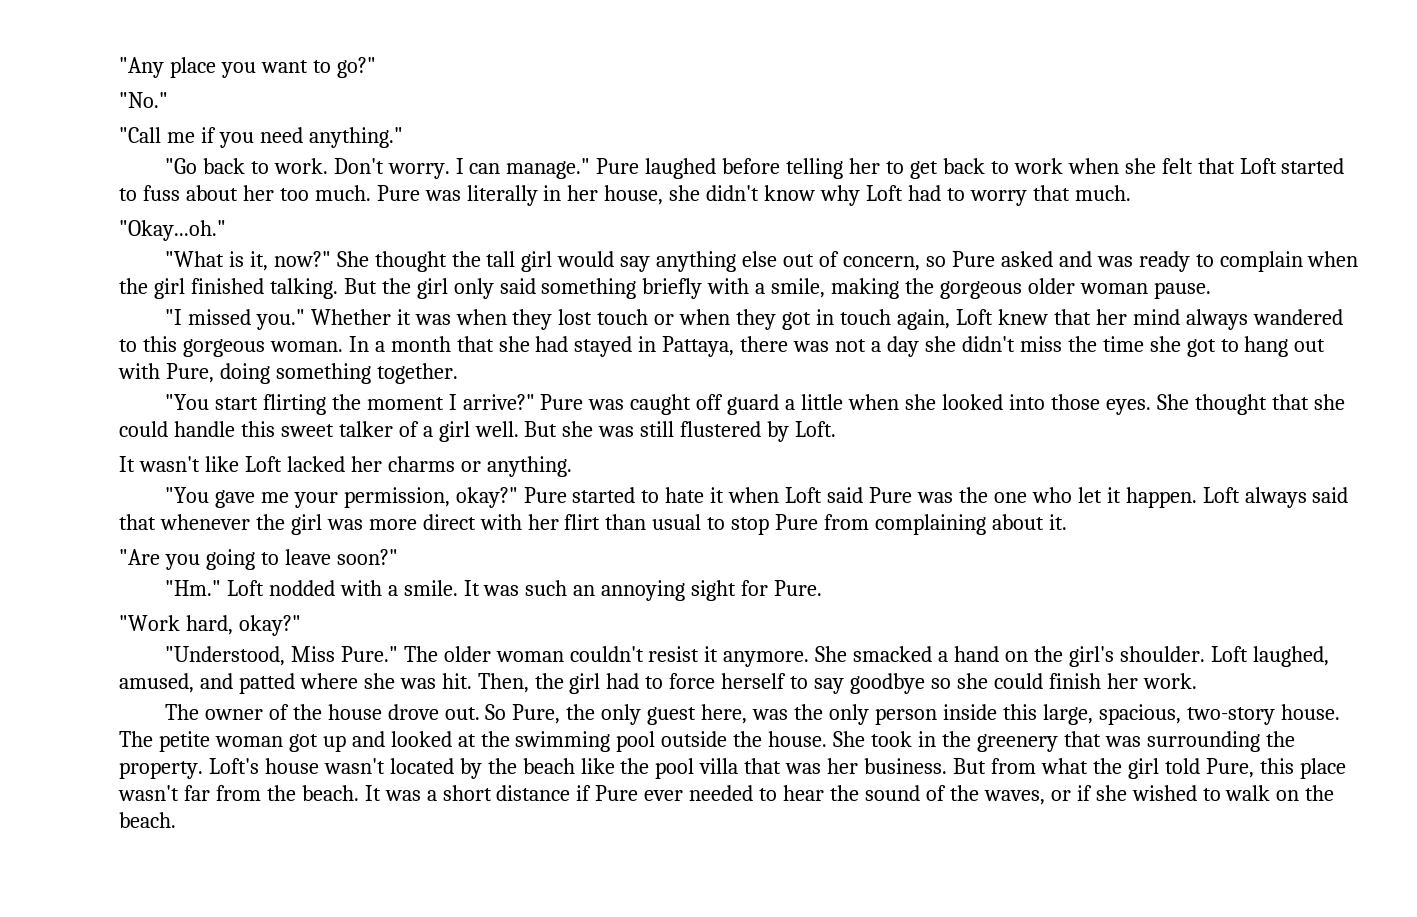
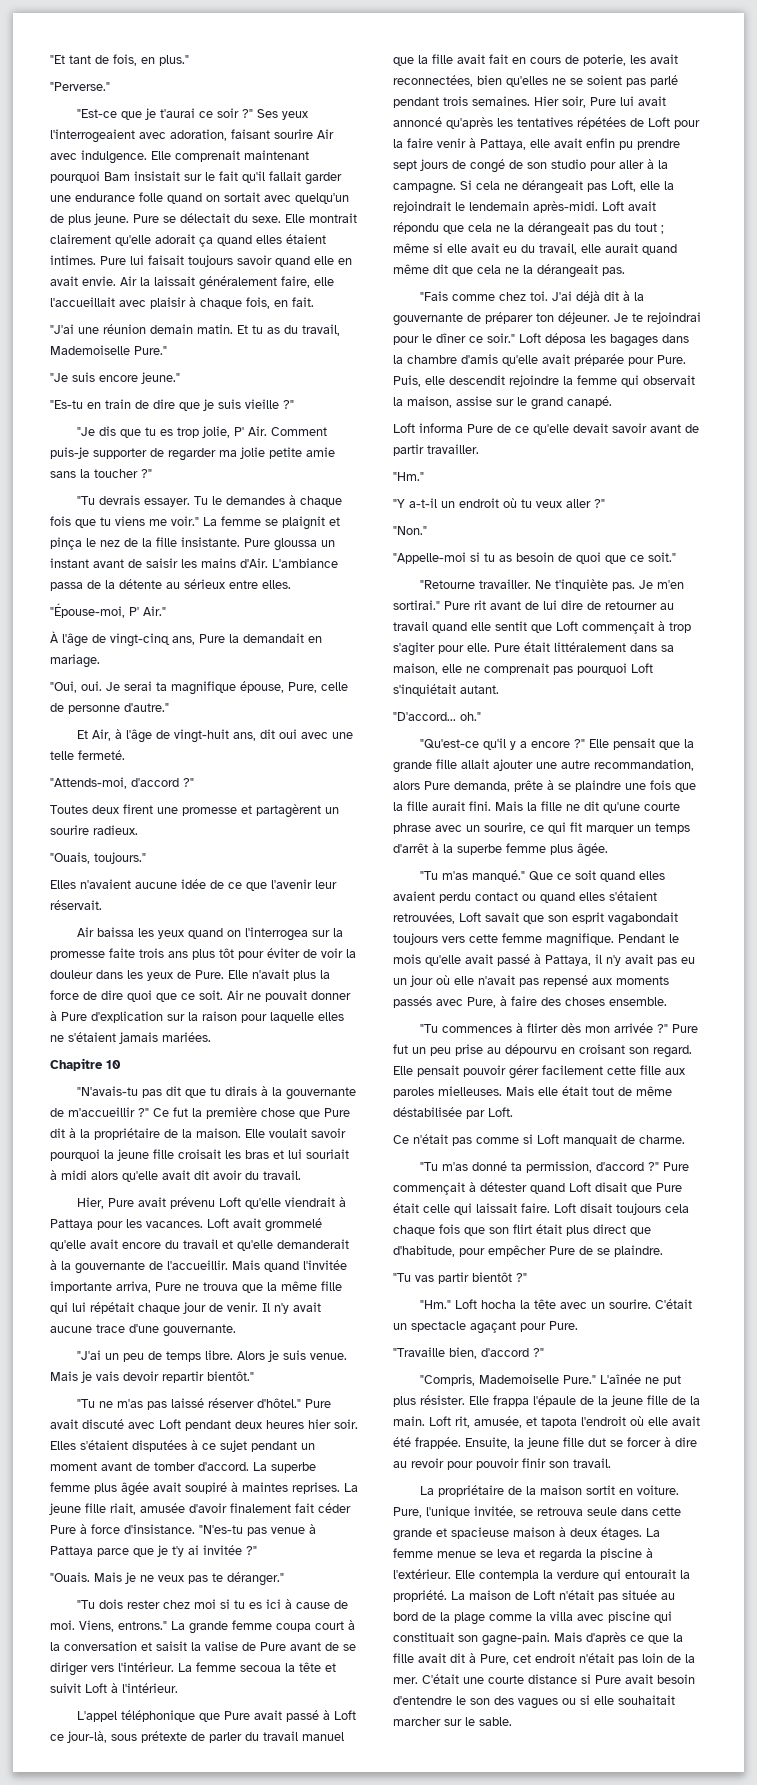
[119,57,376,78] [119,92,168,108] [119,127,403,148] [164,158,1345,179] [119,185,1131,206] [119,220,226,241] [164,251,1359,272] [119,278,1211,299] [164,309,1343,330] [119,336,1326,357] [118,363,458,384] [164,394,1345,415] [119,421,837,442] [119,456,572,477] [164,487,1349,508] [119,514,1067,535] [119,549,398,570] [164,580,823,601] [119,615,301,636] [164,646,1329,667] [119,673,1197,694] [164,704,1340,725] [119,731,1295,752] [119,758,1346,779] [118,785,1335,805] [119,812,176,828] "Any place you want to go?" // "No." // "Call me if you need anything." // "Go back to work. Don't worry. I can manage." Pure laughed before telling her to get back to work when she felt that Loft started to fuss about her too much. Pure was literally in her house, she didn't know why Loft had to worry that much. // "Okay...oh." // "What is it, now?" She thought the tall girl would say anything else out of concern, so Pure asked and was ready to complain when the girl finished talking. But the girl only said something briefly with a smile, making the gorgeous older woman pause. // "I missed you." Whether it was when they lost touch or when they got in touch again, Loft knew that her mind always wandered to this gorgeous woman. In a month that she had stayed in Pattaya, there was not a day she didn't miss the time she got to hang out with Pure, doing something together. // "You start flirting the moment I arrive?" Pure was caught off guard a little when she looked into those eyes. She thought that she could handle this sweet talker of a girl well. But she was still flustered by Loft. // It wasn't like Loft lacked her charms or anything. // "You gave me your permission, okay?" Pure started to hate it when Loft said Pure was the one who let it happen. Loft always said that whenever the girl was more direct with her flirt than usual to stop Pure from complaining about it. // "Are you going to leave soon?" // "Hm." Loft nodded with a smile. It was such an annoying sight for Pure. // "Work hard, okay?" // "Understood, Miss Pure." The older woman couldn't resist it anymore. She smacked a hand on the girl's shoulder. Loft laughed, amused, and patted where she was hit. Then, the girl had to force herself to say goodbye so she could finish her work. // The owner of the house drove out. So Pure, the only guest here, was the only person inside this large, spacious, two-story house. The petite woman got up and looked at the swimming pool outside the house. She took in the greenery that was surrounding the property. Loft's house wasn't located by the beach like the pool villa that was her business. But from what the girl told Pure, this place wasn't far from the beach. It was a short distance if Pure ever needed to hear the sound of the waves, or if she wished to walk on the beach. -> [50,54,189,66] [50,82,110,91] [76,108,308,120] [50,129,334,143] [50,150,309,164] [50,171,342,185] [50,192,349,204] [50,213,357,225] [50,234,326,247] [50,255,352,267] [50,276,334,290] [50,297,314,309] [50,324,340,336] [50,345,167,355] [50,372,180,384] [50,399,294,411] [76,426,327,438] [50,447,335,461] [50,469,152,478] [76,495,342,507] [50,516,340,530] [50,537,335,551] [50,558,338,568] [50,579,291,591] [50,603,166,618] [50,631,322,647] [50,654,100,668] [50,681,348,695] [50,703,169,714] [76,729,353,743] [50,750,125,760] [50,777,194,789] [50,804,339,818] [50,825,138,835] [50,852,146,864] [50,879,337,891] [50,900,102,910] [76,927,343,941] [50,948,356,960] [50,969,330,981] [50,990,351,1002] [50,1011,344,1023] [50,1032,211,1044] [50,1058,121,1071] [76,1086,356,1100] [50,1107,350,1119] [50,1128,346,1140] [50,1149,349,1161] [50,1170,301,1182] [76,1197,346,1209] [50,1218,322,1232] [50,1239,349,1251] [50,1260,347,1274] [50,1281,342,1293] [50,1302,321,1314] [50,1324,236,1337] [76,1350,347,1362] [50,1371,254,1383] [76,1398,331,1410] [50,1419,358,1431] [50,1440,315,1452] [50,1462,316,1473] [50,1482,358,1496] [49,1503,351,1515] [50,1524,316,1536] [50,1545,257,1557] [50,1572,284,1586] [76,1599,348,1609] [50,1620,355,1634] [50,1641,356,1651] [50,1662,336,1676] [50,1683,178,1693] [76,1710,356,1722] [50,1731,344,1743] [393,54,678,66] [393,75,678,87] [393,96,666,108] [393,117,700,129] [393,138,680,150] [393,159,668,173] [393,180,674,194] [393,201,656,213] [393,222,664,236] [393,243,677,255] [393,264,625,278] [419,291,644,303] [393,312,701,326] [393,333,689,347] [393,354,686,366] [393,375,695,387] [393,396,612,410] [393,423,699,435] [393,444,479,456] [393,472,424,481] [393,498,605,508] [393,526,427,535] [393,552,676,564] [419,579,684,591] [393,600,674,610] [393,621,691,634] [393,642,674,656] [393,663,653,675] [393,684,499,696] [393,712,481,721] [419,738,694,750] [393,759,694,773] [393,780,696,792] [393,801,680,813] [393,822,690,834] [393,843,608,857] [419,870,665,882] [393,891,657,903] [393,912,678,926] [393,933,679,947] [393,954,695,966] [393,975,669,987] [393,996,667,1008] [419,1023,698,1033] [393,1044,692,1058] [393,1065,685,1079] [393,1086,672,1098] [393,1107,513,1119] [393,1134,685,1146] [419,1161,689,1173] [393,1182,682,1195] [393,1203,689,1215] [393,1224,651,1236] [393,1245,663,1257] [393,1272,527,1284] [419,1299,692,1309] [393,1321,578,1334] [393,1347,544,1359] [419,1374,681,1386] [393,1395,700,1407] [393,1416,700,1428] [393,1437,697,1449] [393,1458,611,1470] [419,1485,679,1497] [393,1506,681,1518] [393,1527,660,1541] [393,1548,653,1562] [393,1569,690,1581] [393,1590,675,1602] [393,1611,672,1625] [393,1632,683,1646] [393,1653,695,1665] [393,1674,695,1684] [393,1695,675,1709] [393,1717,512,1726] "Et tant de fois, en plus." // "Perverse." // "Est-ce que je t'aurai ce soir ?" Ses yeux l'interrogeaient avec adoration, faisant sourire Air avec indulgence. Elle comprenait maintenant pourquoi Bam insistait sur le fait qu'il fallait garder une endurance folle quand on sortait avec quelqu'un de plus jeune. Pure se délectait du sexe. Elle montrait clairement qu'elle adorait ça quand elles étaient intimes. Pure lui faisait toujours savoir quand elle en avait envie. Air la laissait généralement faire, elle l'accueillait avec plaisir à chaque fois, en fait. // "J'ai une réunion demain matin. Et tu as du travail, Mademoiselle Pure." // "Je suis encore jeune." // "Es-tu en train de dire que je suis vieille ?" // "Je dis que tu es trop jolie, P' Air. Comment puis-je supporter de regarder ma jolie petite amie sans la toucher ?" // "Tu devrais essayer. Tu le demandes à chaque fois que tu viens me voir." La femme se plaignit et pinça le nez de la fille insistante. Pure gloussa un instant avant de saisir les mains d'Air. L'ambiance passa de la détente au sérieux entre elles. // "Épouse-moi, P' Air." // À l'âge de vingt-cinq ans, Pure la demandait en mariage. // "Oui, oui. Je serai ta magnifique épouse, Pure, celle de personne d'autre." // Et Air, à l'âge de vingt-huit ans, dit oui avec une telle fermeté. // "Attends-moi, d'accord ?" // Toutes deux firent une promesse et partagèrent un sourire radieux. // "Ouais, toujours." // Elles n'avaient aucune idée de ce que l'avenir leur réservait. // Air baissa les yeux quand on l'interrogea sur la promesse faite trois ans plus tôt pour éviter de voir la douleur dans les yeux de Pure. Elle n'avait plus la force de dire quoi que ce soit. Air ne pouvait donner à Pure d'explication sur la raison pour laquelle elles ne s'étaient jamais mariées. // Chapitre 10 // "N'avais-tu pas dit que tu dirais à la gouvernante de m'accueillir ?" Ce fut la première chose que Pure dit à la propriétaire de la maison. Elle voulait savoir pourquoi la jeune fille croisait les bras et lui souriait à midi alors qu'elle avait dit avoir du travail. // Hier, Pure avait prévenu Loft qu'elle viendrait à Pattaya pour les vacances. Loft avait grommelé qu'elle avait encore du travail et qu'elle demanderait à la gouvernante de l'accueillir. Mais quand l'invitée importante arriva, Pure ne trouva que la même fille qui lui répétait chaque jour de venir. Il n'y avait aucune trace d'une gouvernante. // "J'ai un peu de temps libre. Alors je suis venue. Mais je vais devoir repartir bientôt." // "Tu ne m'as pas laissé réserver d'hôtel." Pure avait discuté avec Loft pendant deux heures hier soir. Elles s'étaient disputées à ce sujet pendant un moment avant de tomber d'accord. La superbe femme plus âgée avait soupiré à maintes reprises. La jeune fille riait, amusée d'avoir finalement fait céder Pure à force d'insistance. "N'es-tu pas venue à Pattaya parce que je t'y ai invitée ?" // "Ouais. Mais je ne veux pas te déranger." // "Tu dois rester chez moi si tu es ici à cause de moi. Viens, entrons." La grande femme coupa court à la conversation et saisit la valise de Pure avant de se diriger vers l'intérieur. La femme secoua la tête et suivit Loft à l'intérieur. // L'appel téléphonique que Pure avait passé à Loft ce jour-là, sous prétexte de parler du travail manuel que la fille avait fait en cours de poterie, les avait reconnectées, bien qu'elles ne se soient pas parlé pendant trois semaines. Hier soir, Pure lui avait annoncé qu'après les tentatives répétées de Loft pour la faire venir à Pattaya, elle avait enfin pu prendre sept jours de congé de son studio pour aller à la campagne. Si cela ne dérangeait pas Loft, elle la rejoindrait le lendemain après-midi. Loft avait répondu que cela ne la dérangeait pas du tout ; même si elle avait eu du travail, elle aurait quand même dit que cela ne la dérangeait pas. // "Fais comme chez toi. J'ai déjà dit à la gouvernante de préparer ton déjeuner. Je te rejoindrai pour le dîner ce soir." Loft déposa les bagages dans la chambre d'amis qu'elle avait préparée pour Pure. Puis, elle descendit rejoindre la femme qui observait la maison, assise sur le grand canapé. // Loft informa Pure de ce qu'elle devait savoir avant de partir travailler. // "Hm." // "Y a-t-il un endroit où tu veux aller ?" // "Non." // "Appelle-moi si tu as besoin de quoi que ce soit." // "Retourne travailler. Ne t'inquiète pas. Je m'en sortirai." Pure rit avant de lui dire de retourner au travail quand elle sentit que Loft commençait à trop s'agiter pour elle. Pure était littéralement dans sa maison, elle ne comprenait pas pourquoi Loft s'inquiétait autant. // "D'accord... oh." // "Qu'est-ce qu'il y a encore ?" Elle pensait que la grande fille allait ajouter une autre recommandation, alors Pure demanda, prête à se plaindre une fois que la fille aurait fini. Mais la fille ne dit qu'une courte phrase avec un sourire, ce qui fit marquer un temps d'arrêt à la superbe femme plus âgée. // "Tu m'as manqué." Que ce soit quand elles avaient perdu contact ou quand elles s'étaient retrouvées, Loft savait que son esprit vagabondait toujours vers cette femme magnifique. Pendant le mois qu'elle avait passé à Pattaya, il n'y avait pas eu un jour où elle n'avait pas repensé aux moments passés avec Pure, à faire des choses ensemble. // "Tu commences à flirter dès mon arrivée ?" Pure fut un peu prise au dépourvu en croisant son regard. Elle pensait pouvoir gérer facilement cette fille aux paroles mielleuses. Mais elle était tout de même déstabilisée par Loft. // Ce n'était pas comme si Loft manquait de charme. // "Tu m'as donné ta permission, d'accord ?" Pure commençait à détester quand Loft disait que Pure était celle qui laissait faire. Loft disait toujours cela chaque fois que son flirt était plus direct que d'habitude, pour empêcher Pure de se plaindre. // "Tu vas partir bientôt ?" // "Hm." Loft hocha la tête avec un sourire. C'était un spectacle agaçant pour Pure. // "Travaille bien, d'accord ?" // "Compris, Mademoiselle Pure." L'aînée ne put plus résister. Elle frappa l'épaule de la jeune fille de la main. Loft rit, amusée, et tapota l'endroit où elle avait été frappée. Ensuite, la jeune fille dut se forcer à dire au revoir pour pouvoir finir son travail. // La propriétaire de la maison sortit en voiture. Pure, l'unique invitée, se retrouva seule dans cette grande et spacieuse maison à deux étages. La femme menue se leva et regarda la piscine à l'extérieur. Elle contempla la verdure qui entourait la propriété. La maison de Loft n'était pas située au bord de la plage comme la villa avec piscine qui constituait son gagne-pain. Mais d'après ce que la fille avait dit à Pure, cet endroit n'était pas loin de la mer. C'était une courte distance si Pure avait besoin d'entendre le son des vagues ou si elle souhaitait marcher sur le sable.

